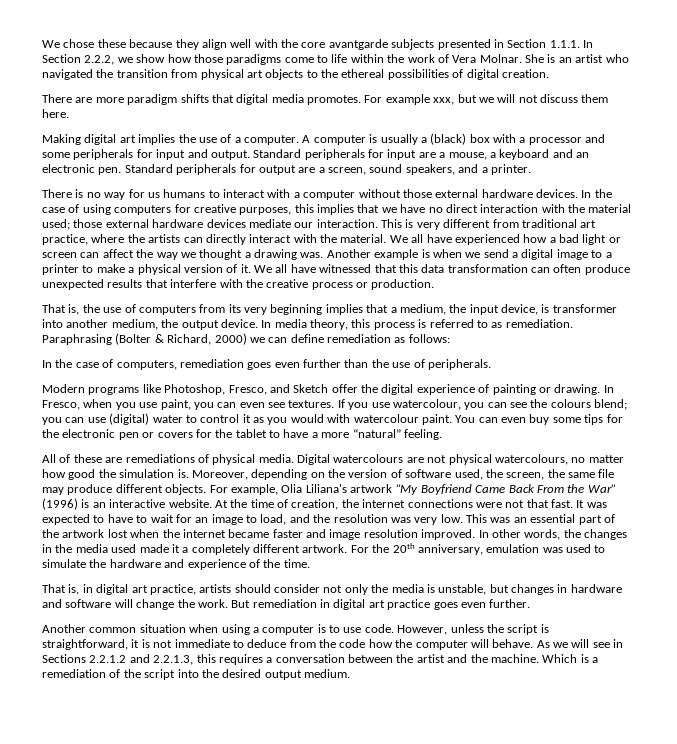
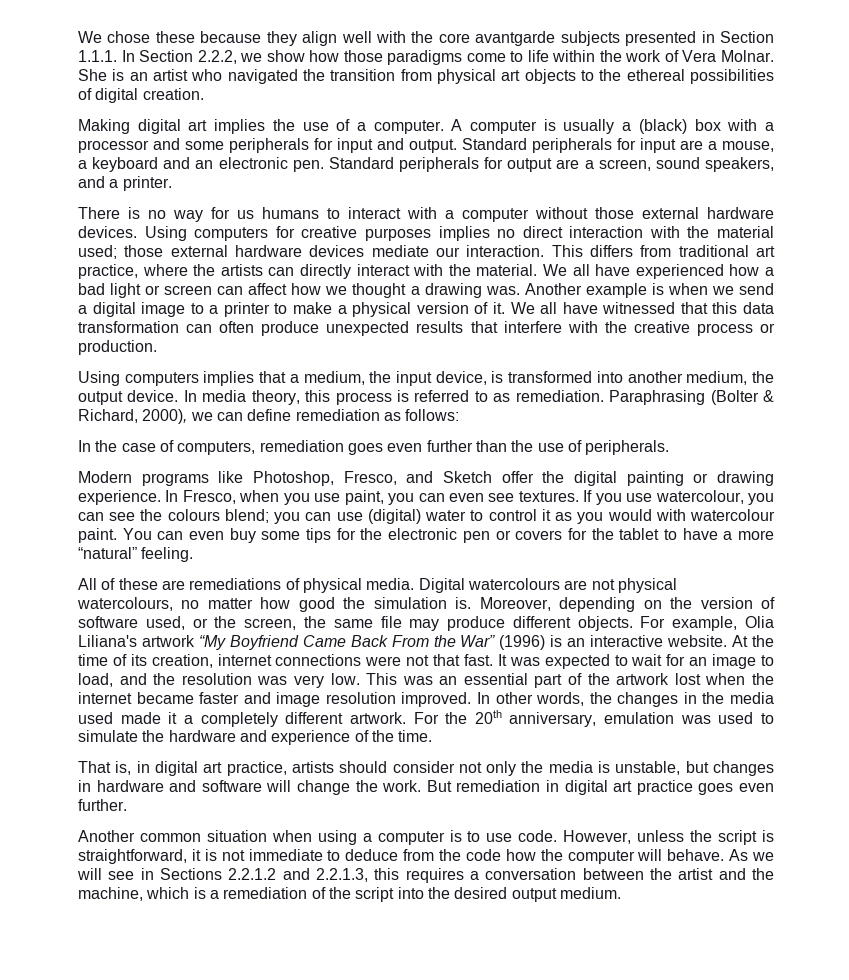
[42,94,609,105] [42,109,69,118] // There are more paradigm shifts that digital media promotes. For example xxx, but we will not discuss them here. -> (204, 94) none
[581,189,612,198] [42,204,426,215] In the case of using computers for creative purposes, this implies that we have -> [144,226,490,241] Using computers for creative purposes implies
[405,219,491,230] is very different -> [590,245,633,257] differs
[136,249,178,260] the way -> [291,283,322,295] how
[42,304,323,315] That is, the use of computers from its very beginning -> [78,371,199,386] Using computers
[552,304,617,313] transformer -> [508,371,593,383] transformed
[214,333,247,345] 2000) -> [142,409,188,424] 2000),
[416,384,601,395] experience of painting or drawing. -> [626,471,774,486] [78,490,161,505] painting or drawing experience.
(483, 474) none -> [192,618,208,628] or
[291,499,359,510] creation, the -> [130,654,213,668] its creation,
[107,514,148,523] have to -> (628, 660) none
[490,654,578,663] machine. Which -> [78,887,190,901] machine, which

